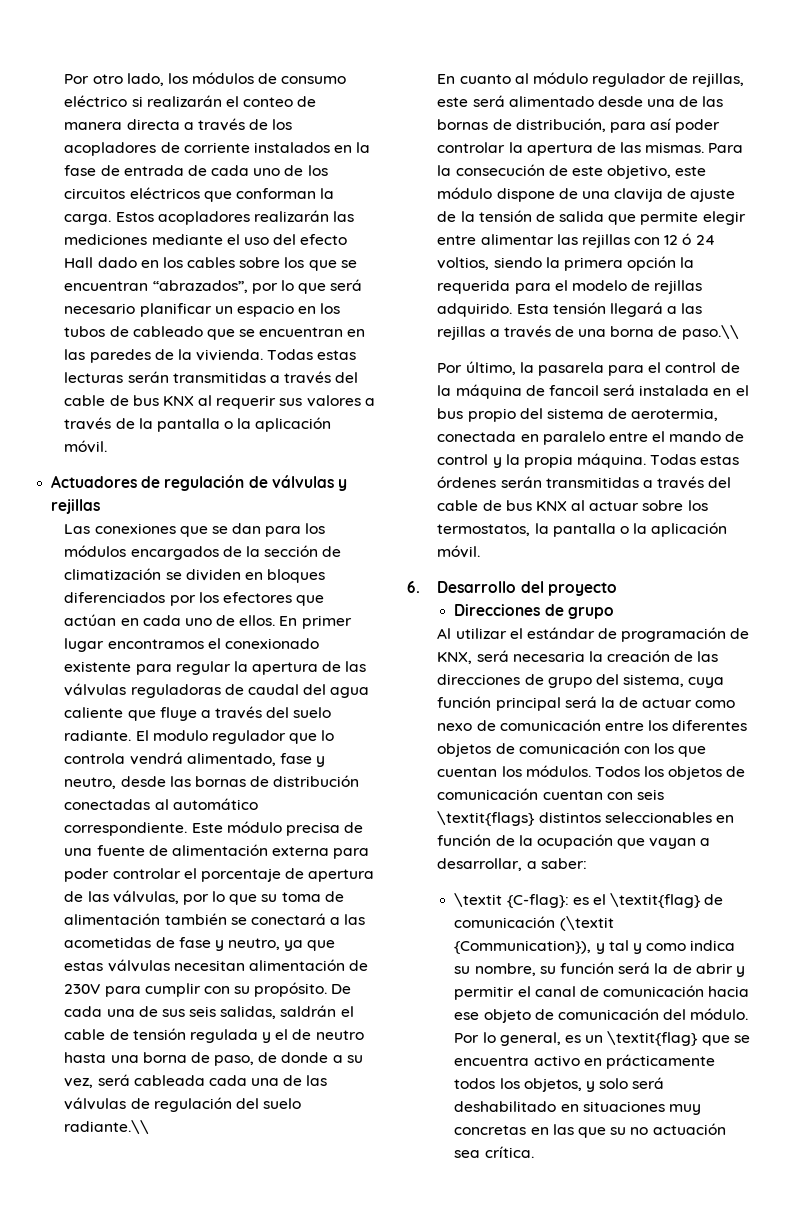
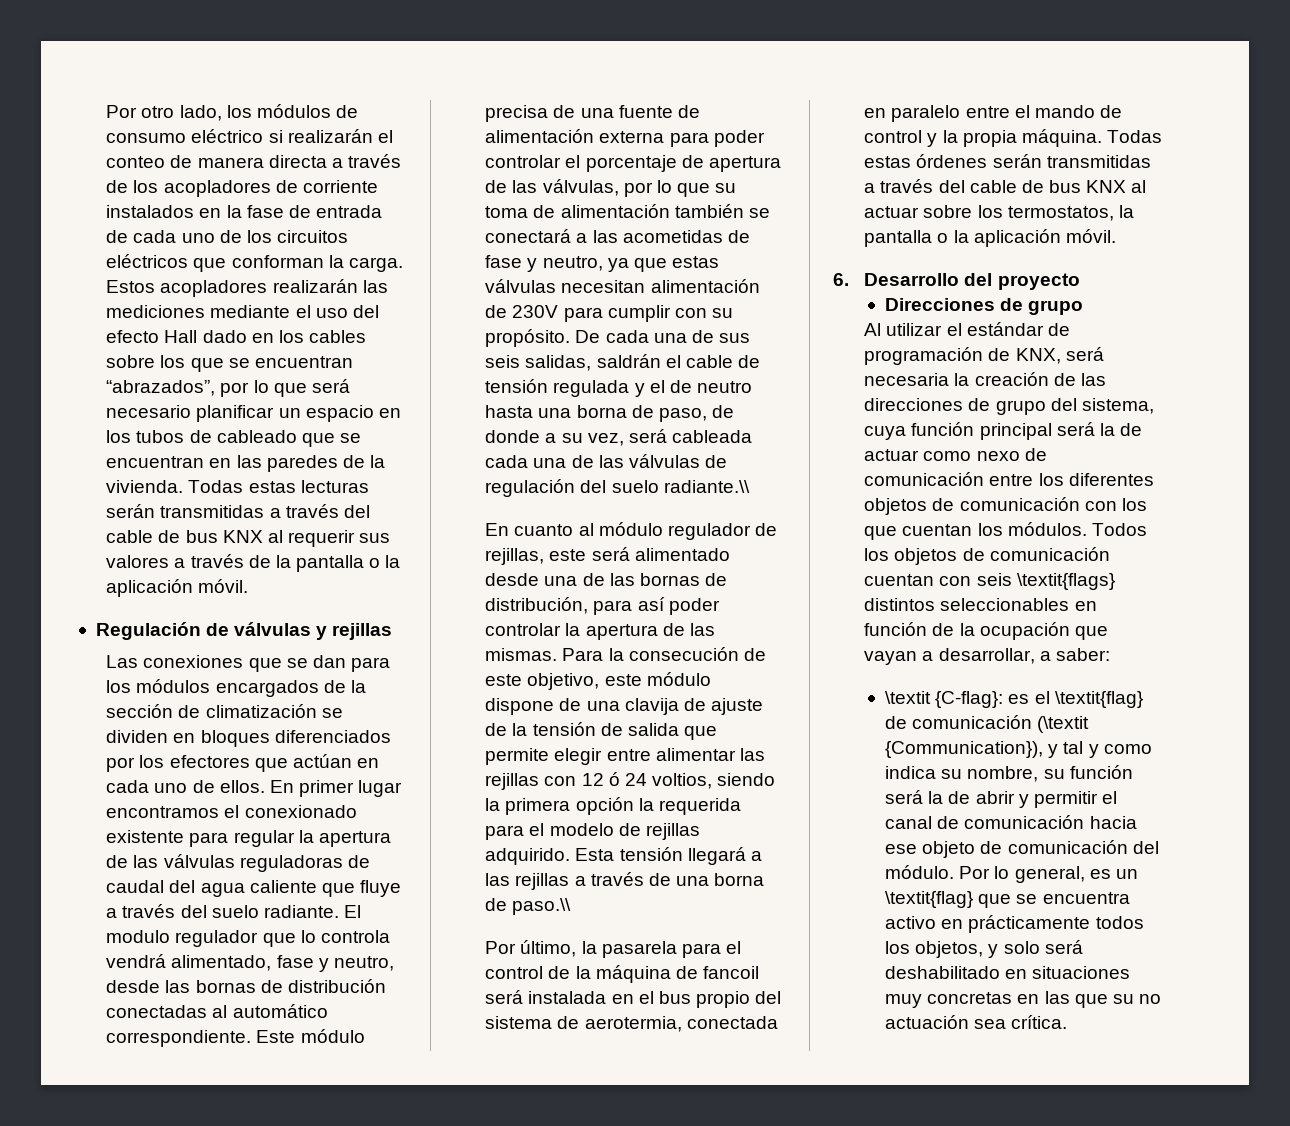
[51,475,245,491] Actuadores de regulación -> [95,622,201,640] Regulación

